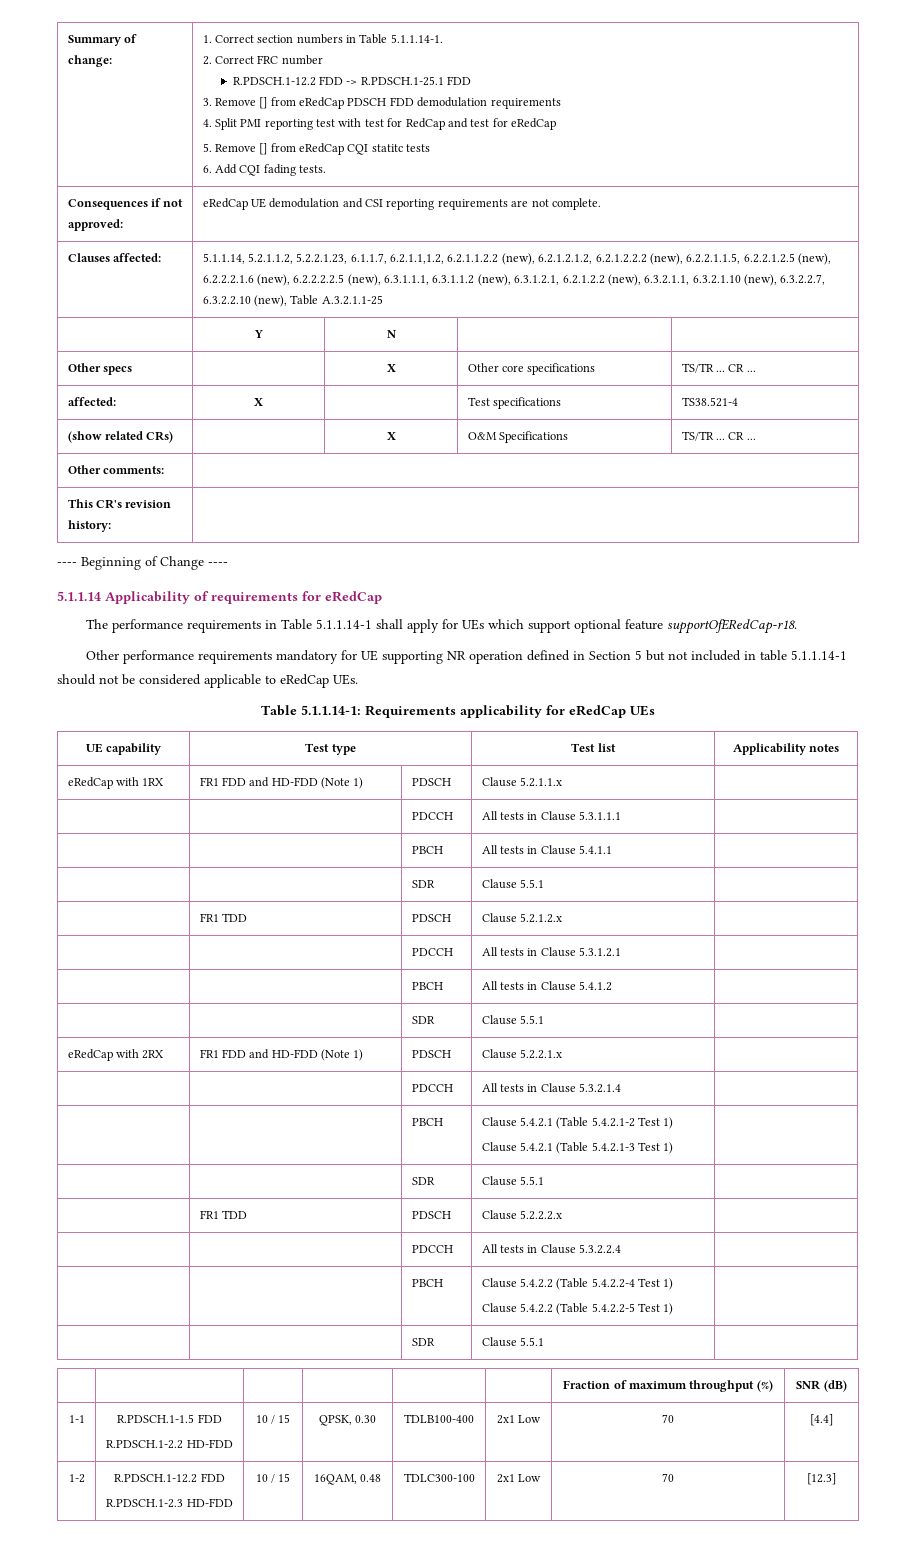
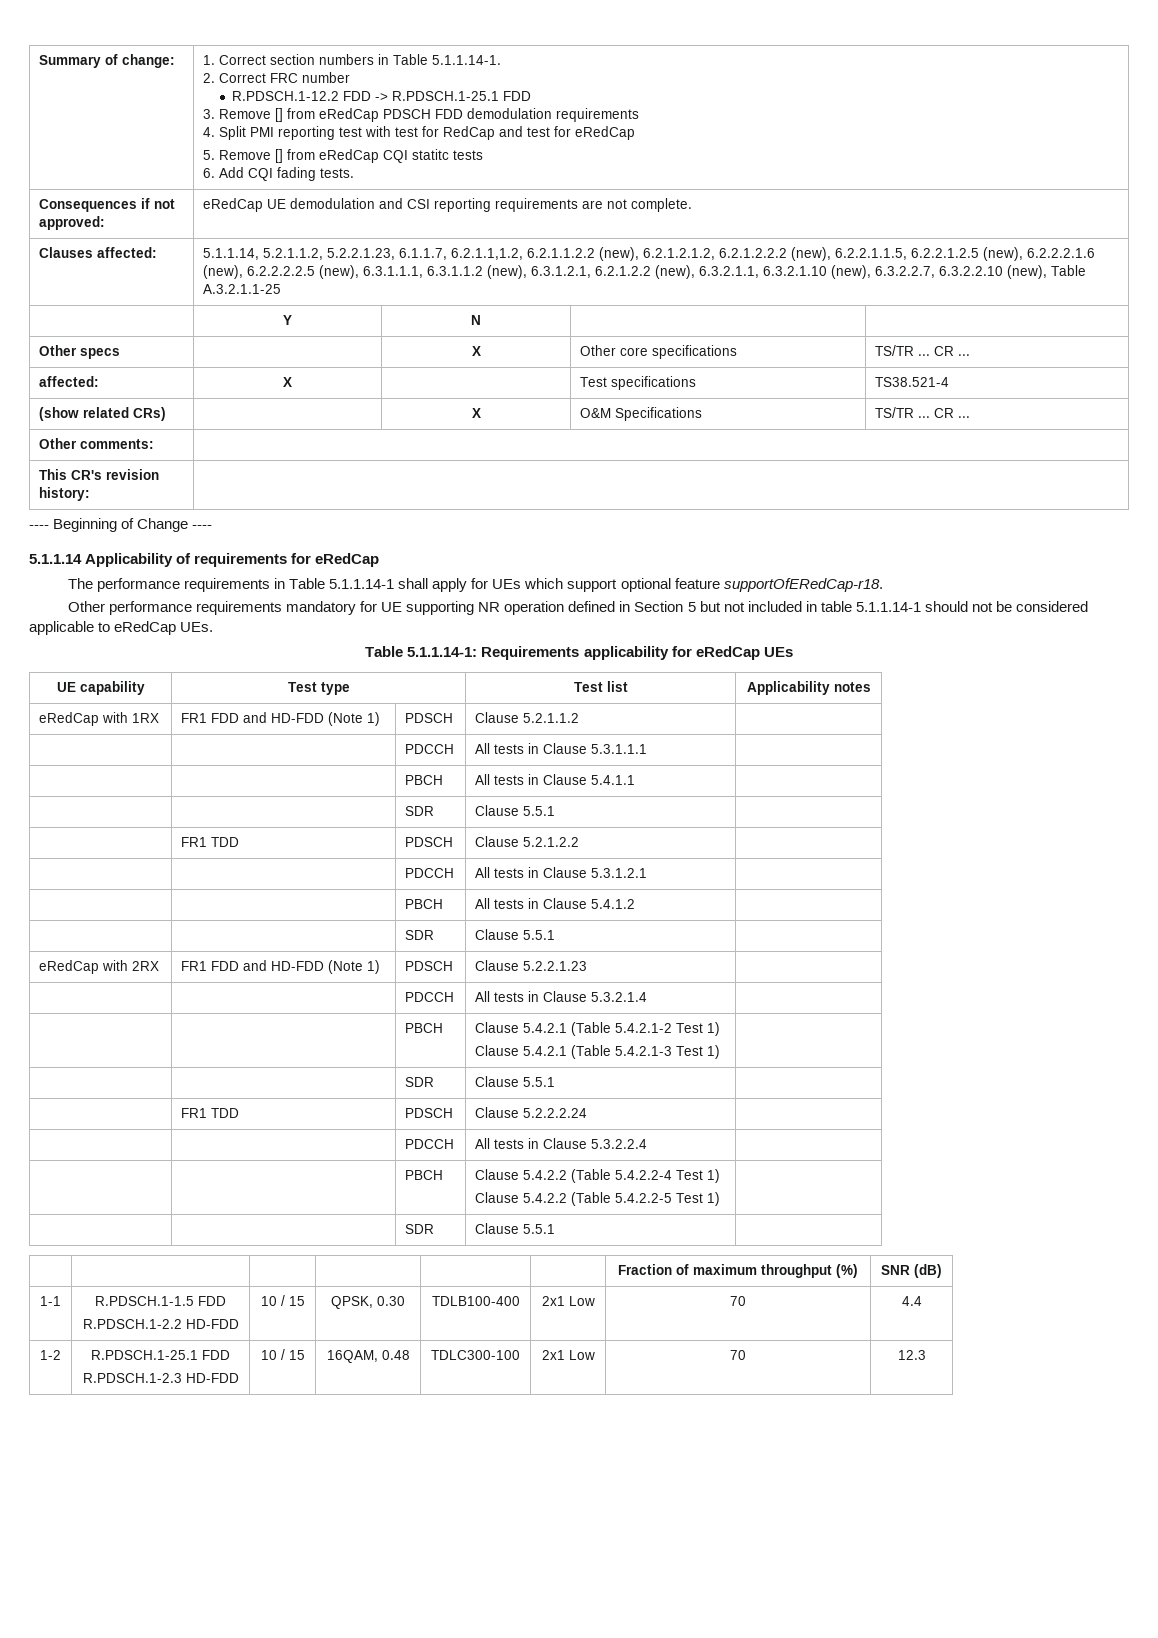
[519,777,562,787] 5.2.1.1.x -> [523,713,580,723] 5.2.1.1.2
[519,913,562,923] 5.2.1.2.x -> [523,837,580,847] 5.2.1.2.2
[519,1049,562,1059] 5.2.2.1.x -> [523,961,588,971] 5.2.2.1.23
[519,1210,562,1220] 5.2.2.2.x -> [523,1108,588,1118] 5.2.2.2.24
[810,1414,833,1426] [4.4] -> [901,1296,922,1306] 4.4
[114,1474,198,1483] R.PDSCH.1-12.2 -> [91,1350,198,1360] R.PDSCH.1-25.1
[807,1473,836,1485] [12.3] -> [897,1350,926,1360] 12.3

